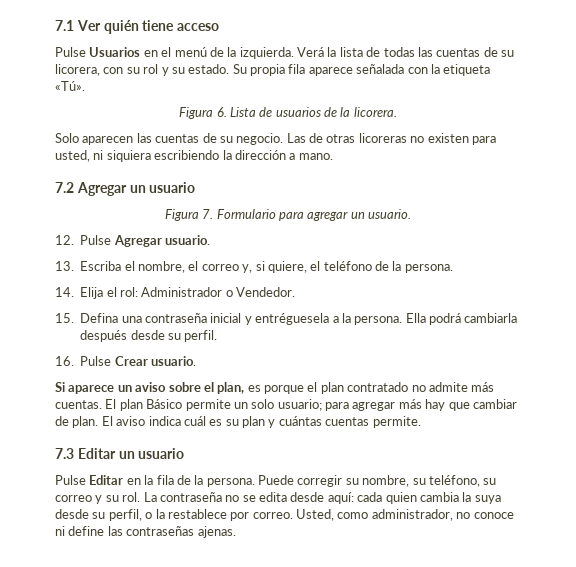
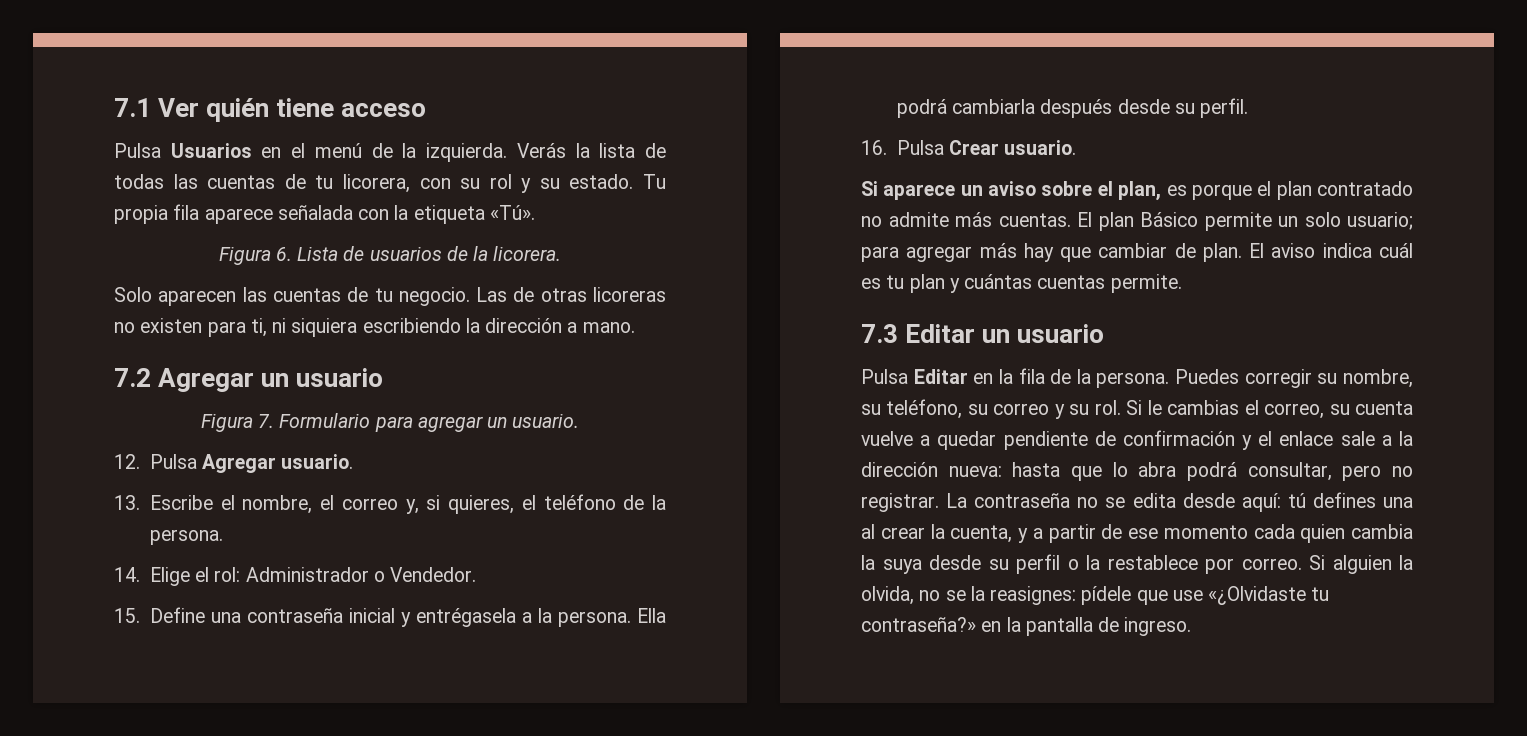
[55,47,86,57] Pulse -> [114,143,161,158] Pulsa
[297,47,324,57] Verá -> [516,143,566,158] Verás
[501,50,514,57] su -> [315,175,334,189] tu
[232,64,247,74] Su -> [642,174,666,189] Tu
[219,136,233,143] su -> [374,288,393,302] tu
[55,150,90,162] usted, -> [250,318,267,337] ti,
[80,235,112,245] Pulse -> [149,454,197,469] Pulsa
[80,261,122,271] Escriba -> [149,495,213,510] Escribe
[267,261,307,273] quiere, -> [448,495,514,514] quieres,
[80,287,104,299] Elija -> [149,567,190,586] Elige
[80,313,119,323] Defina -> [149,607,205,623] Define
[255,313,330,325] entréguesela -> [415,608,516,627] entrégasela
[80,356,112,366] Pulse -> [896,140,944,155] Pulsa
[225,419,239,426] su -> [886,275,905,289] tu
[55,475,86,485] Pulse -> [861,369,908,384] Pulsa
[258,475,294,485] Puede -> [1175,369,1240,384] Puedes
(141, 497) none -> [1126,400,1413,419] [861,430,1413,450] [861,462,1413,481] [861,493,939,512] Si le cambias el correo, su cuenta vuelve a quedar pendiente de confirmación y el enlace sale a la dirección nueva: hasta que lo abra podrá consultar, pero no registrar.
(354, 498) none -> [1287,492,1413,508] [861,524,1248,543] tú defines una al crear la cuenta, y a partir de ese momento
[108,509,142,521] perfil, -> [1016,554,1060,574] perfil
[296,509,514,521] [55,526,236,538] Usted, como administrador, no conoce ni define las contraseñas ajenas. -> [1309,555,1413,574] [861,586,1330,605] [861,617,1192,636] Si alguien la olvida, no se la reasignes: pídele que use «¿Olvidaste tu contraseña?» en la pantalla de ingreso.

